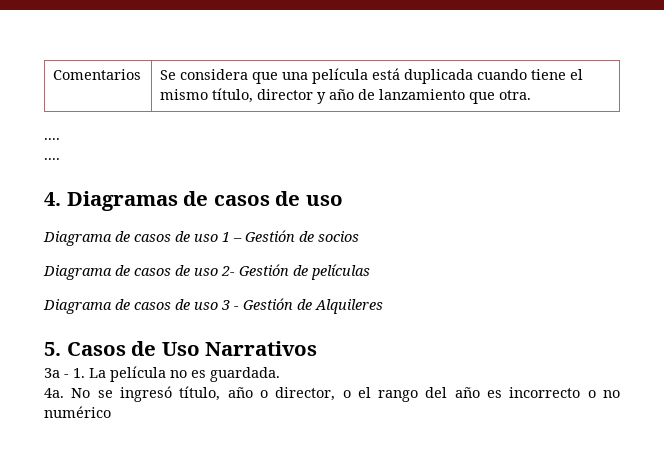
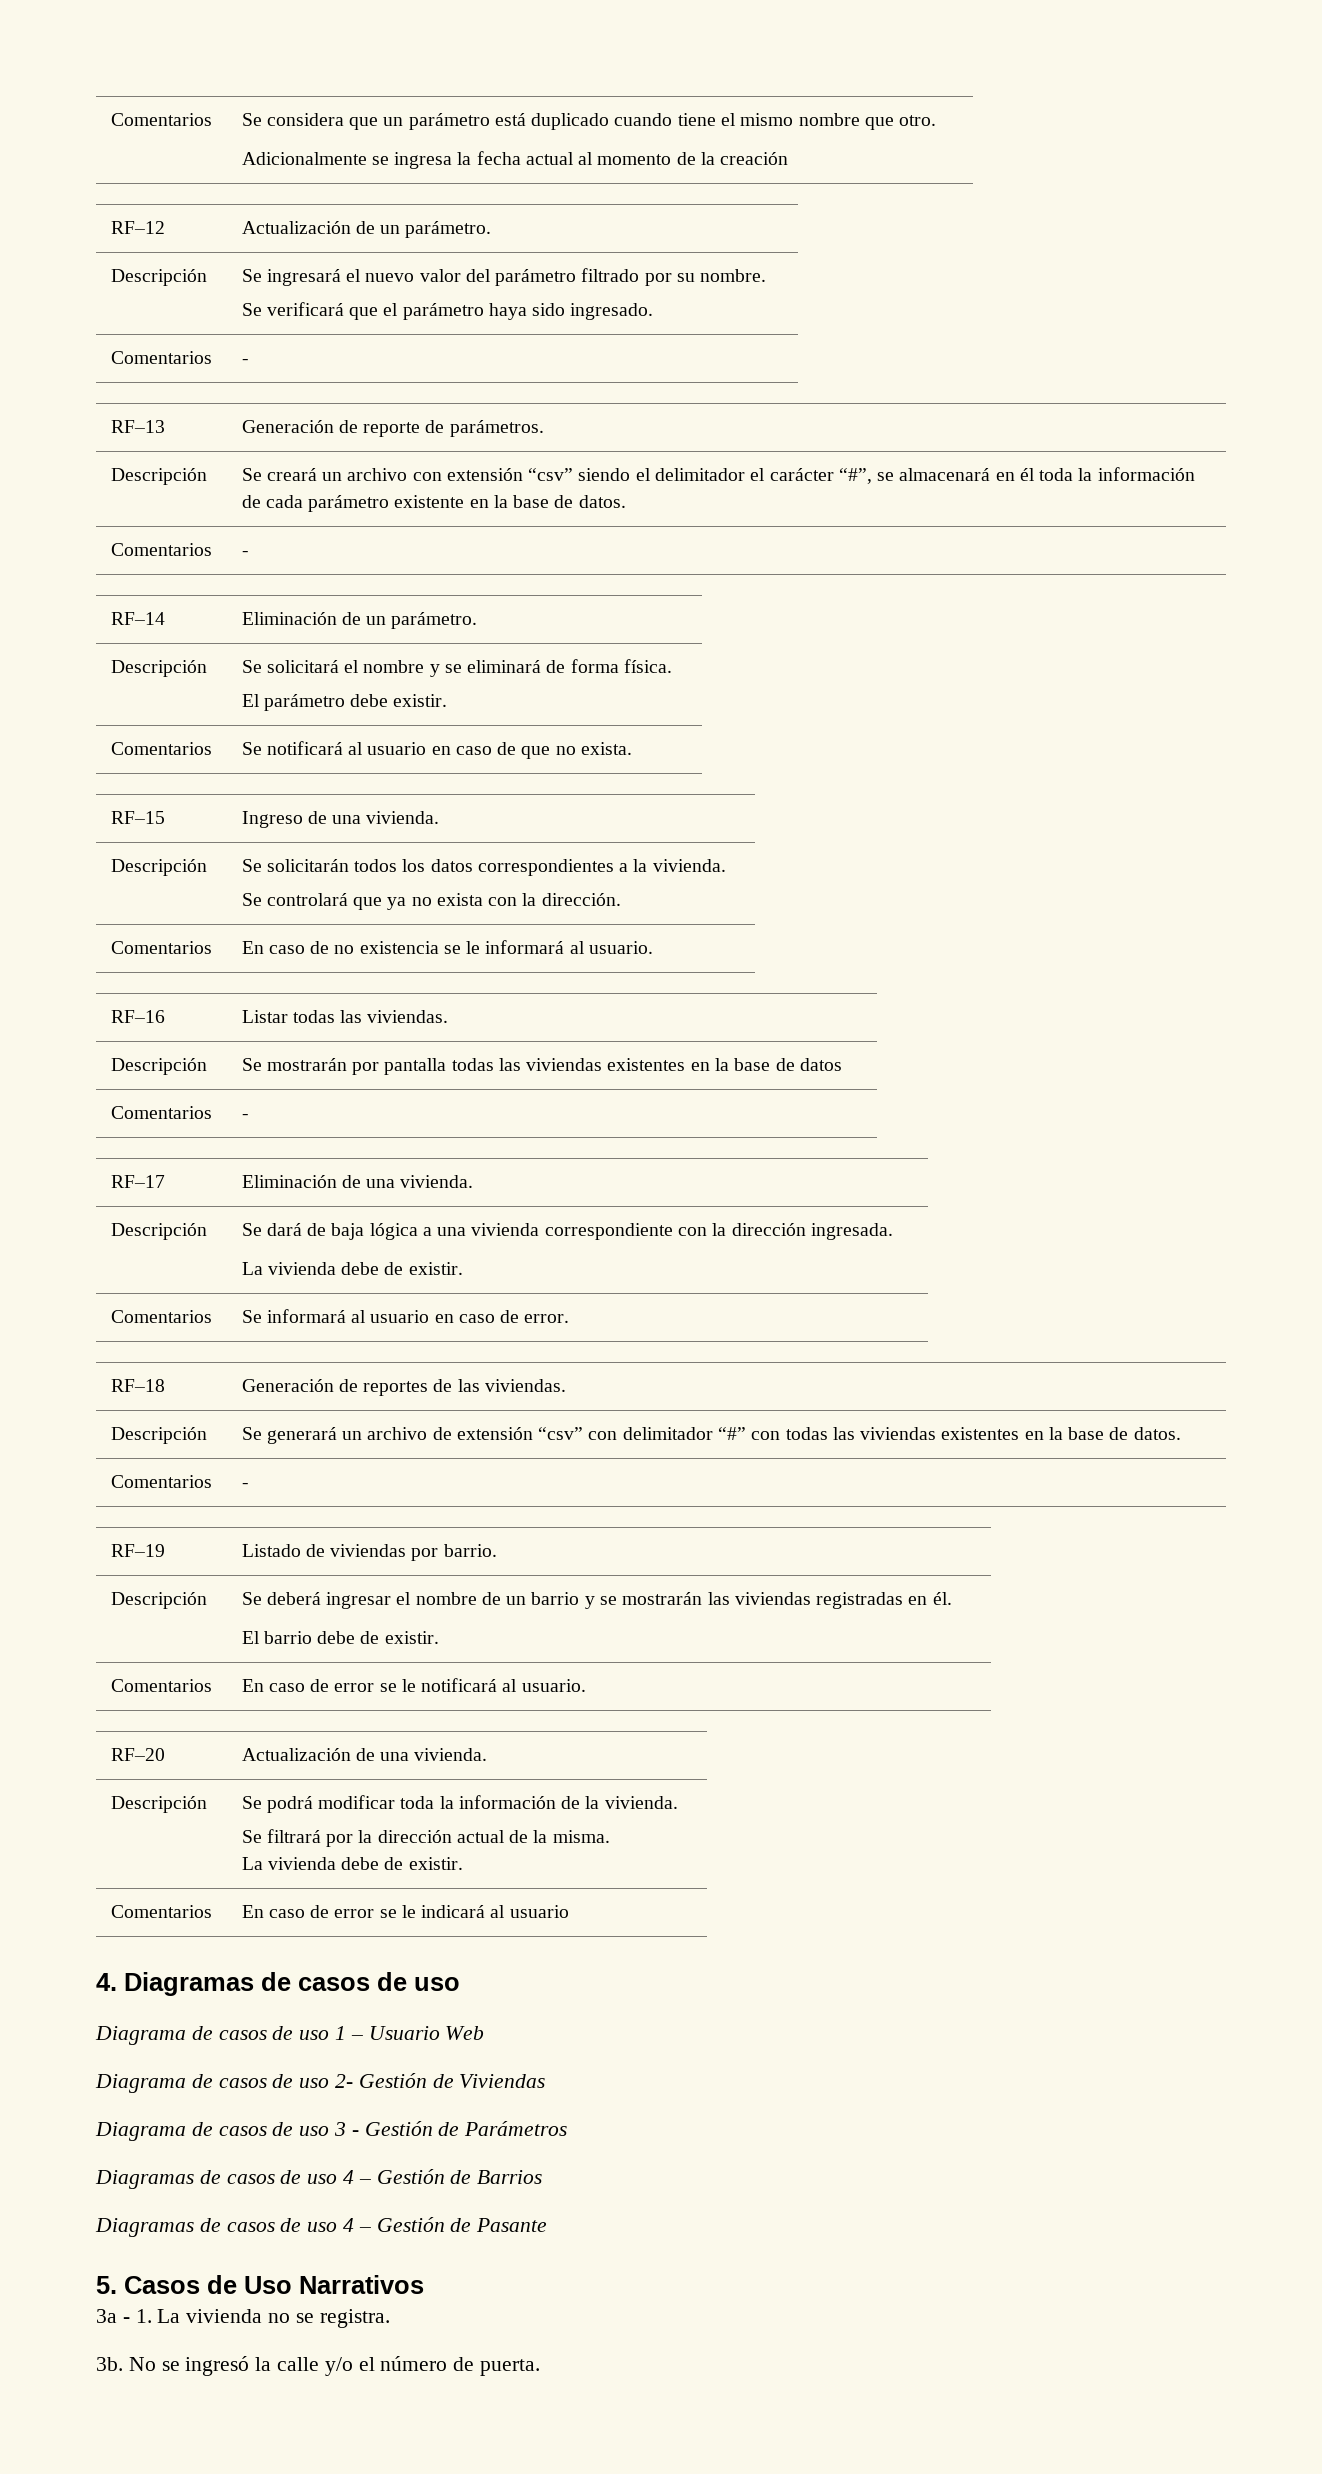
[282,68,584,84] [160,88,532,104] [44,138,60,140] [44,158,60,160] una película está duplicada cuando tiene el mismo título, director y año de lanzamiento que otra. // .... // .... -> [383,113,937,130] [241,151,789,169] [110,221,165,234] [241,221,492,238] [110,269,207,286] [241,268,767,286] [241,302,654,320] [110,351,212,364] [241,359,249,364] [110,420,165,433] [241,420,544,437] [110,468,207,485] [241,467,1195,484] [241,495,626,512] [110,543,212,556] [241,551,249,556] [110,612,165,625] [241,612,478,629] [110,660,207,677] [241,659,673,677] [241,694,448,711] [110,742,212,755] [241,741,633,759] [110,811,165,824] [241,811,440,828] [110,859,207,876] [241,859,726,876] [241,893,621,910] [110,941,212,954] [241,940,654,954] [110,1010,165,1023] [241,1010,449,1023] [110,1058,207,1075] [241,1058,842,1075] [110,1106,212,1119] [241,1114,249,1119] [110,1175,165,1188] [241,1175,474,1188] [110,1223,207,1240] [241,1223,893,1240] [241,1262,463,1275] [110,1310,212,1323] [241,1309,570,1323] [110,1379,165,1392] [241,1379,566,1396] [110,1427,207,1444] [241,1427,1181,1444] [110,1475,212,1488] [241,1483,249,1488] [110,1544,165,1557] [241,1544,497,1561] [110,1592,207,1609] [241,1592,952,1609] [241,1631,439,1644] [110,1679,212,1692] [241,1678,586,1692] [110,1748,165,1761] [241,1748,488,1761] [110,1796,207,1813] [241,1795,678,1813] [241,1829,610,1847] [241,1857,463,1870] [110,1905,212,1918] [241,1905,569,1918] un parámetro está duplicado cuando tiene el mismo nombre que otro. // Adicionalmente se ingresa la fecha actual al momento de la creación // RF–12 | Actualización de un parámetro. // Descripción | Se ingresará el nuevo valor del parámetro filtrado por su nombre. // Se verificará que el parámetro haya sido ingresado. // Comentarios | - // RF–13 | Generación de reporte de parámetros. // Descripción | Se creará un archivo con extensión “csv” siendo el delimitador el carácter “#”, se almacenará en él toda la información de cada parámetro existente en la base de datos. // Comentarios | - // RF–14 | Eliminación de un parámetro. // Descripción | Se solicitará el nombre y se eliminará de forma física. // El parámetro debe existir. // Comentarios | Se notificará al usuario en caso de que no exista. // RF–15 | Ingreso de una vivienda. // Descripción | Se solicitarán todos los datos correspondientes a la vivienda. // Se controlará que ya no exista con la dirección. // Comentarios | En caso de no existencia se le informará al usuario. // RF–16 | Listar todas las viviendas. // Descripción | Se mostrarán por pantalla todas las viviendas existentes en la base de datos // Comentarios | - // RF–17 | Eliminación de una vivienda. // Descripción | Se dará de baja lógica a una vivienda correspondiente con la dirección ingresada. // La vivienda debe de existir. // Comentarios | Se informará al usuario en caso de error. // RF–18 | Generación de reportes de las viviendas. // Descripción | Se generará un archivo de extensión “csv” con delimitador “#” con todas las viviendas existentes en la base de datos. // Comentarios | - // RF–19 | Listado de viviendas por barrio. // Descripción | Se deberá ingresar el nombre de un barrio y se mostrarán las viviendas registradas en él. // El barrio debe de existir. // Comentarios | En caso de error se le notificará al usuario. // RF–20 | Actualización de una vivienda. // Descripción | Se podrá modificar toda la información de la vivienda. // Se filtrará por la dirección actual de la misma. // La vivienda debe de existir. // Comentarios | En caso de error se le indicará al usuario
[245,230,359,242] Gestión de socios -> [368,2026,485,2040] Usuario Web
[311,264,370,280] películas -> [459,2074,546,2088] Viviendas
[315,299,383,314] Alquileres -> [464,2121,568,2136] [95,2169,543,2189] [95,2217,548,2237] Parámetros // Diagramas de casos de uso 4 – Gestión de Barrios // Diagramas de casos de uso 4 – Gestión de Pasante
[110,366,280,382] [44,386,620,402] [44,406,111,418] película no es guardada. // 4a. No se ingresó título, año o director, o el rango del año es incorrecto o no numérico -> [186,2309,390,2328] [96,2356,541,2376] vivienda no se registra. // 3b. No se ingresó la calle y/o el número de puerta.

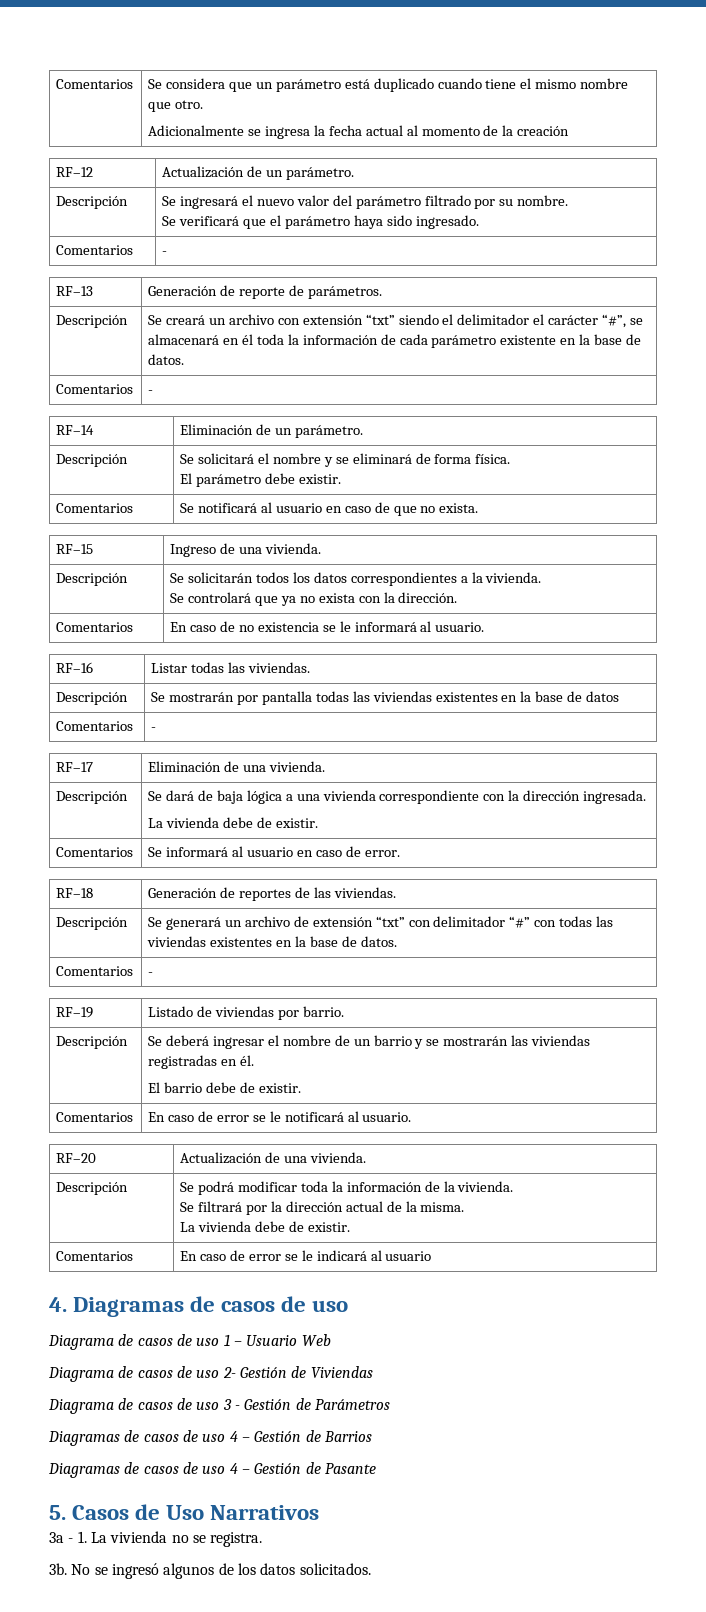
[528,468,574,481] “csv” -> [365,314,395,325] “txt”
[538,1427,584,1440] “csv” -> [375,916,405,927] “txt”
[255,2356,541,2376] la calle y/o el número de puerta. -> [163,1563,371,1579] algunos de los datos solicitados.

